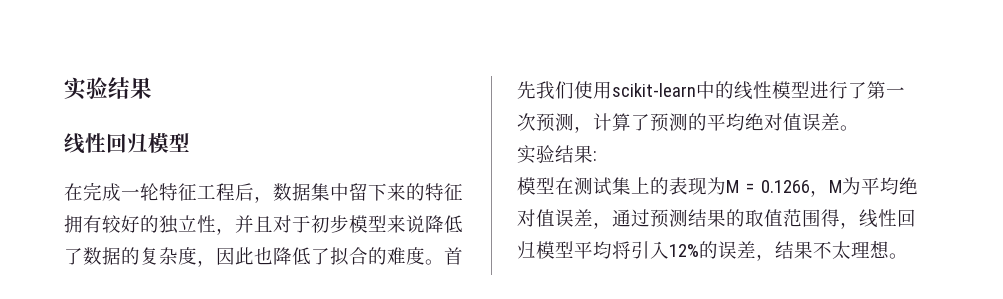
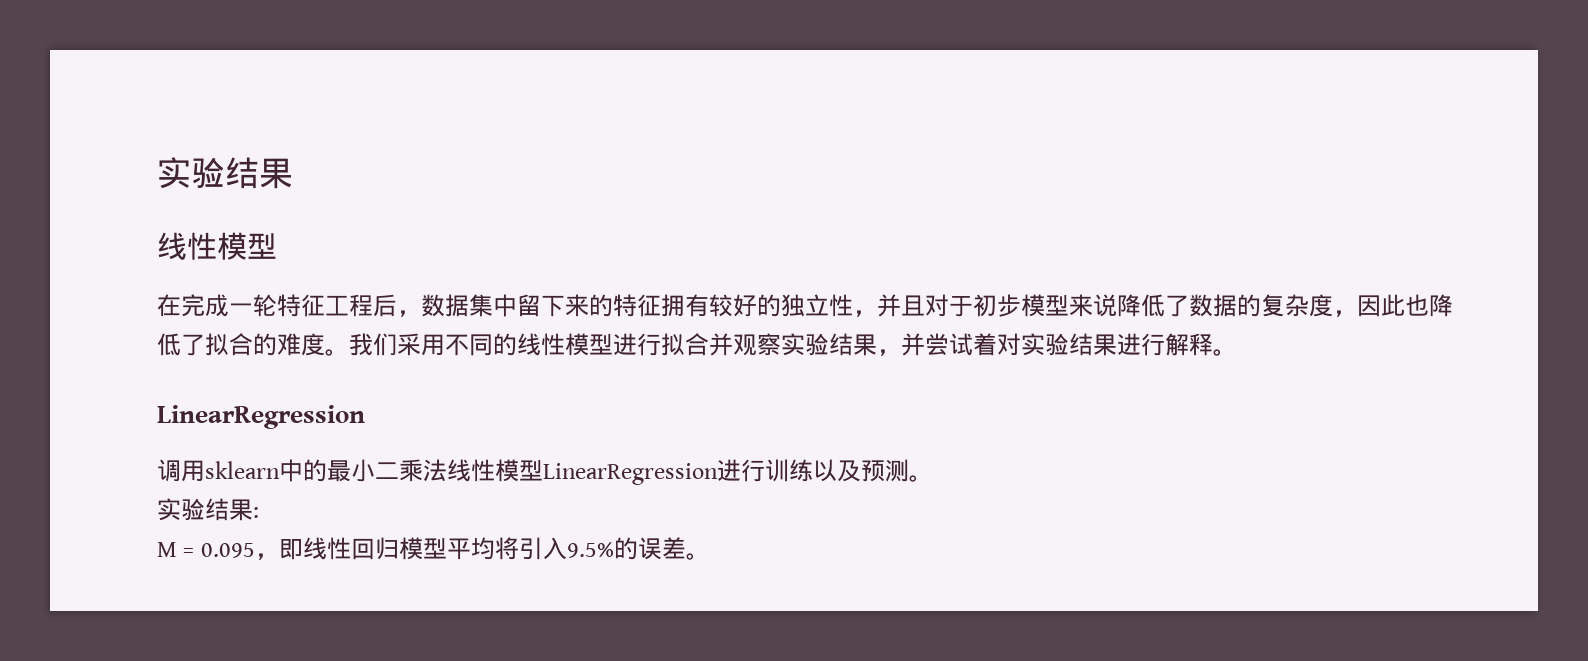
[106,133,148,153] 回归 -> (217, 246) none
[444,247,463,265] [517,81,905,100] [517,113,859,133] [517,145,597,164] [517,177,918,197] [517,209,859,229] 首先我们使用scikit-learn中的线性模型进行了第一次预测，计算了预测的平均绝对值误差。 // 实验结果: // 模型在测试集上的表现为M = 0.1266，M为平均绝对值误差，通过预测结果的取值范围得， -> [349,333,1237,356] [157,405,365,429] [157,459,933,485] [157,498,259,521] [157,539,303,560] 我们采用不同的线性模型进行拟合并观察实验结果，并尝试着对实验结果进行解释。 // LinearRegression // 调用sklearn中的最小二乘法线性模型LinearRegression进行训练以及预测。 // 实验结果: // M = 0.095，即
[669,240,889,261] 12%的误差，结果不太理想 -> [566,537,686,560] 9.5%的误差

